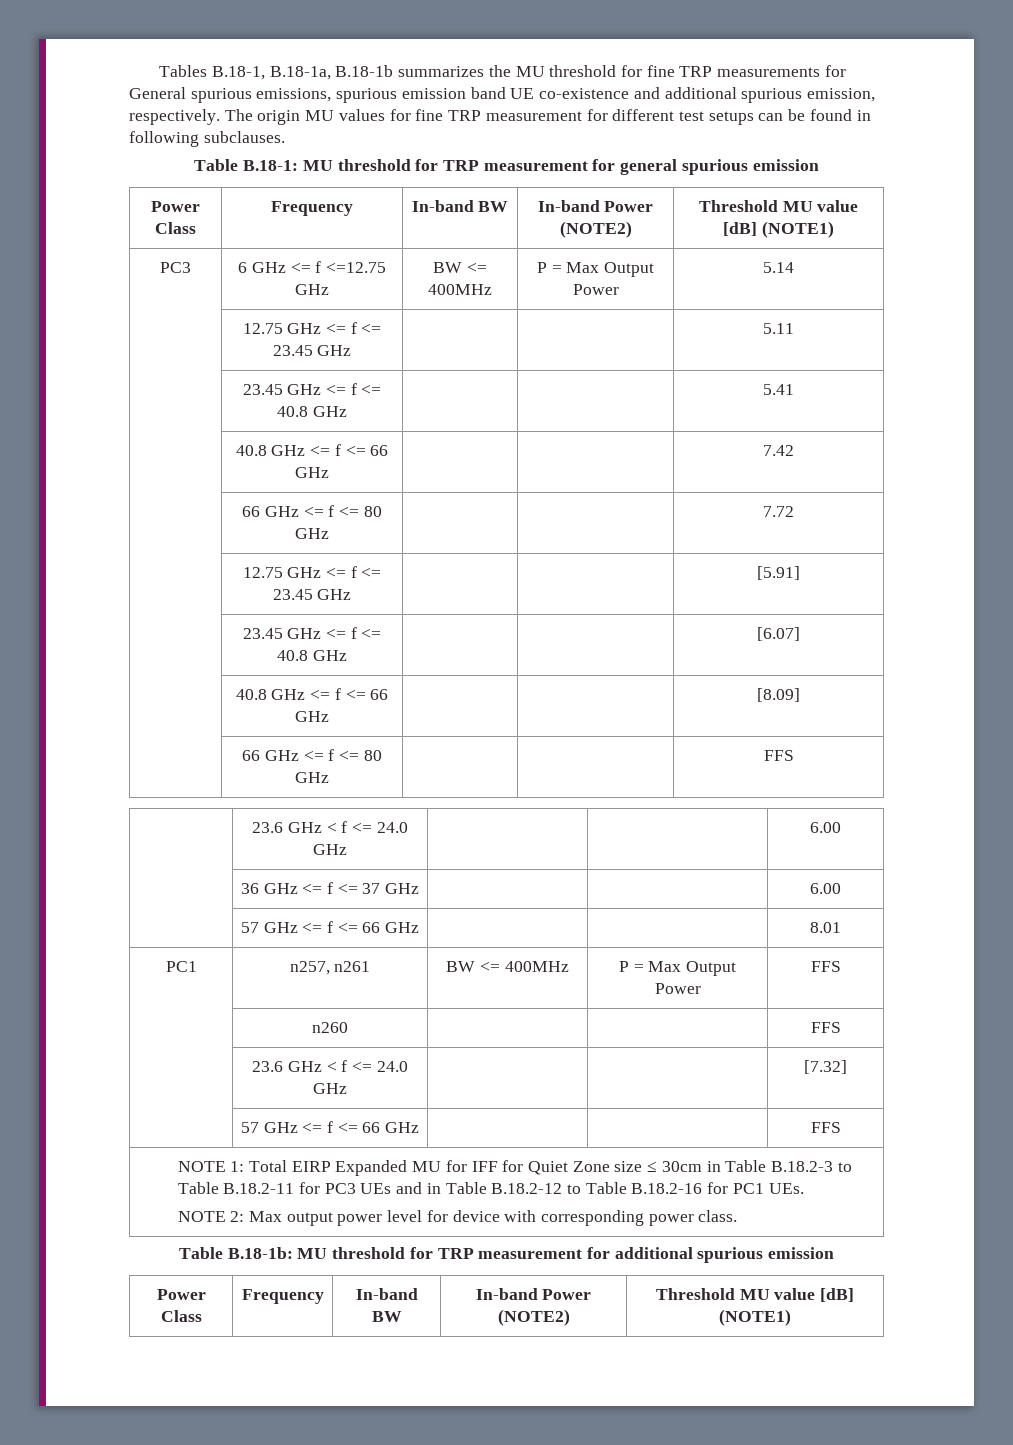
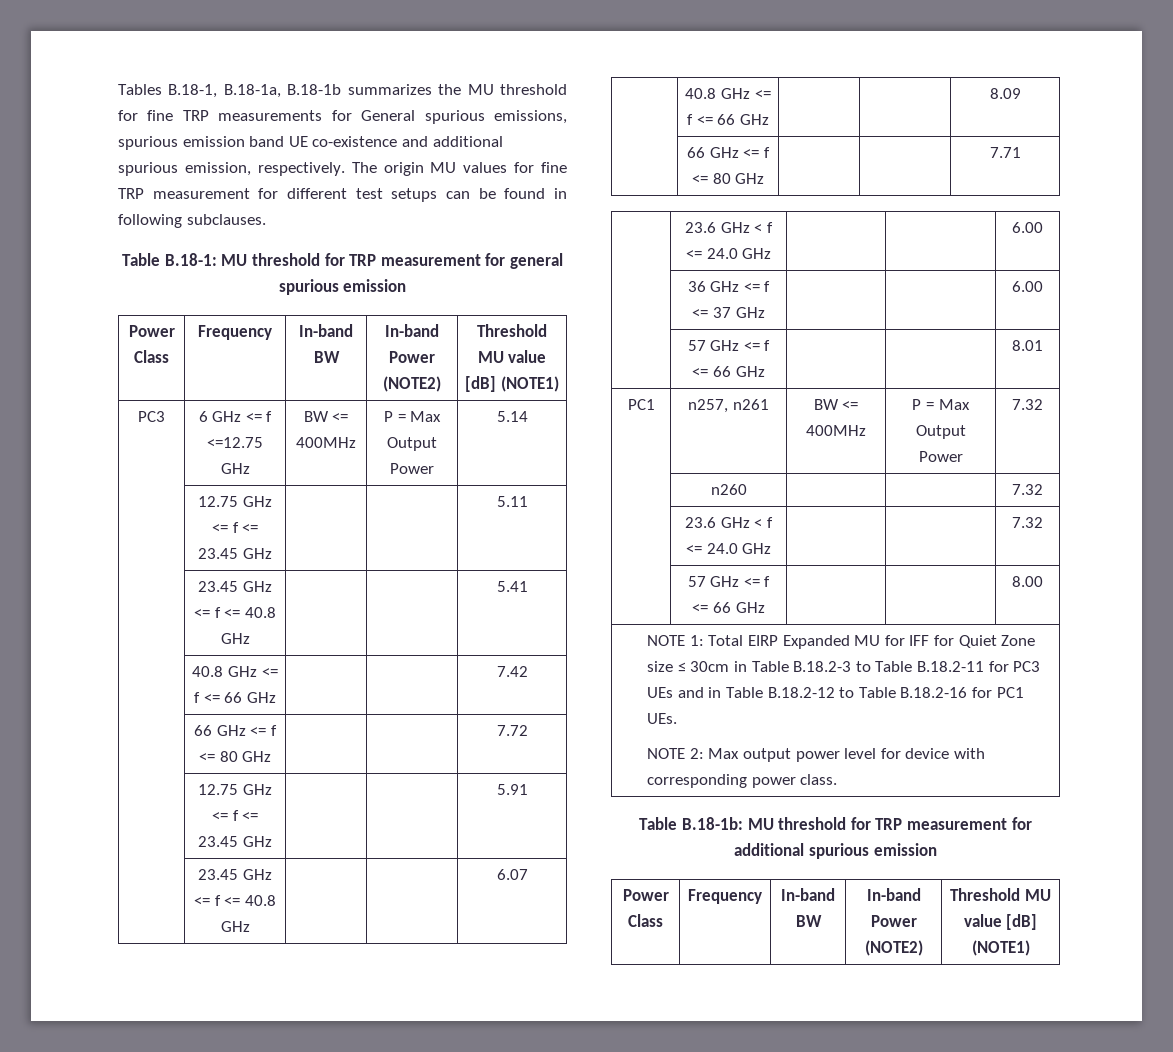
[757,566,800,580] [242,627,382,639] [277,650,347,661] [757,627,800,641] [235,688,389,700] [295,711,329,722] [757,688,800,702] [242,749,382,761] [295,772,329,783] [763,750,794,761] [5.91] // | 23.45 GHz <= f <= 40.8 GHz | | | [6.07] // | 40.8 GHz <= f <= 66 GHz | | | [8.09] // | 66 GHz <= f <= 80 GHz | | | FFS -> [496,784,528,795] [198,869,272,880] [194,895,276,906] [220,921,250,932] [496,869,528,880] [685,88,771,99] [687,114,769,125] [989,88,1021,99] [687,147,770,158] [691,173,765,184] [989,147,1021,158] 5.91 // | 23.45 GHz <= f <= 40.8 GHz | | | 6.07 // | 40.8 GHz <= f <= 66 GHz | | | 8.09 // | 66 GHz <= f <= 80 GHz | | | 7.71
[810,961,841,972] FFS -> [1012,399,1043,410] 7.32
[810,1022,841,1033] [252,1060,408,1072] [313,1083,347,1094] [804,1060,847,1074] [240,1121,420,1133] [810,1122,841,1133] FFS // | 23.6 GHz < f <= 24.0 GHz | | | [7.32] // | 57 GHz <= f <= 66 GHz | | | FFS -> [1012,484,1043,495] [685,517,773,528] [685,543,772,554] [1012,517,1043,528] [687,576,771,587] [692,602,765,613] [1012,576,1043,587] 7.32 // | 23.6 GHz < f <= 24.0 GHz | | | 7.32 // | 57 GHz <= f <= 66 GHz | | | 8.00

